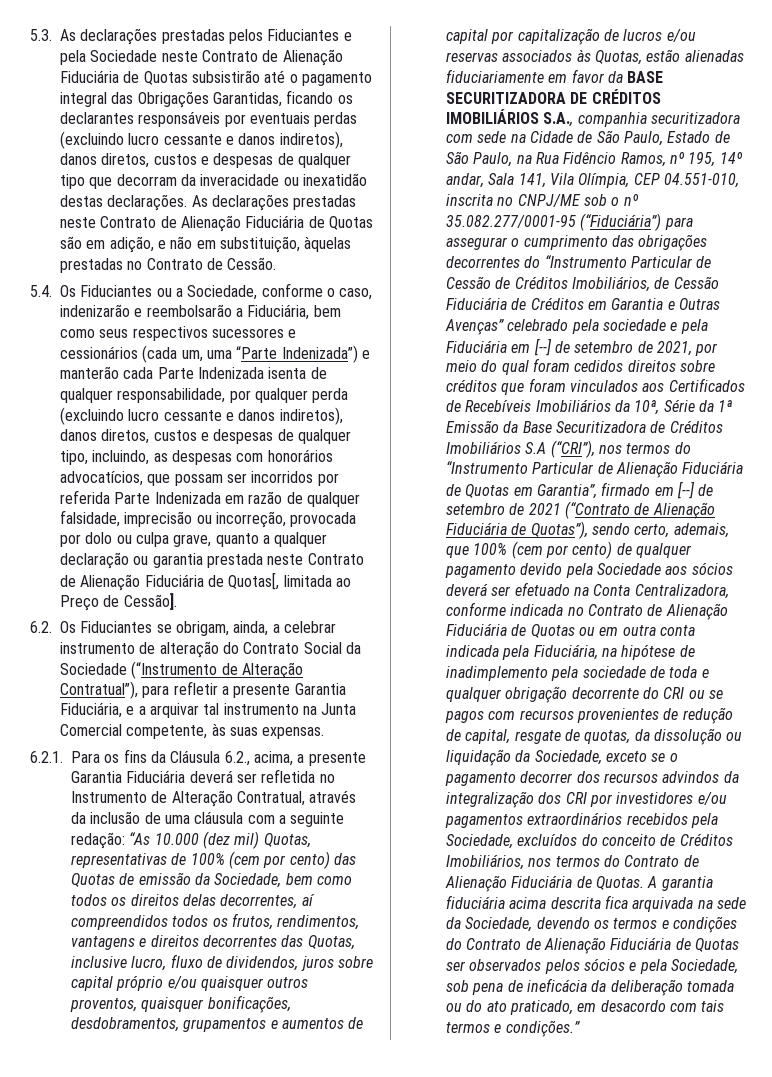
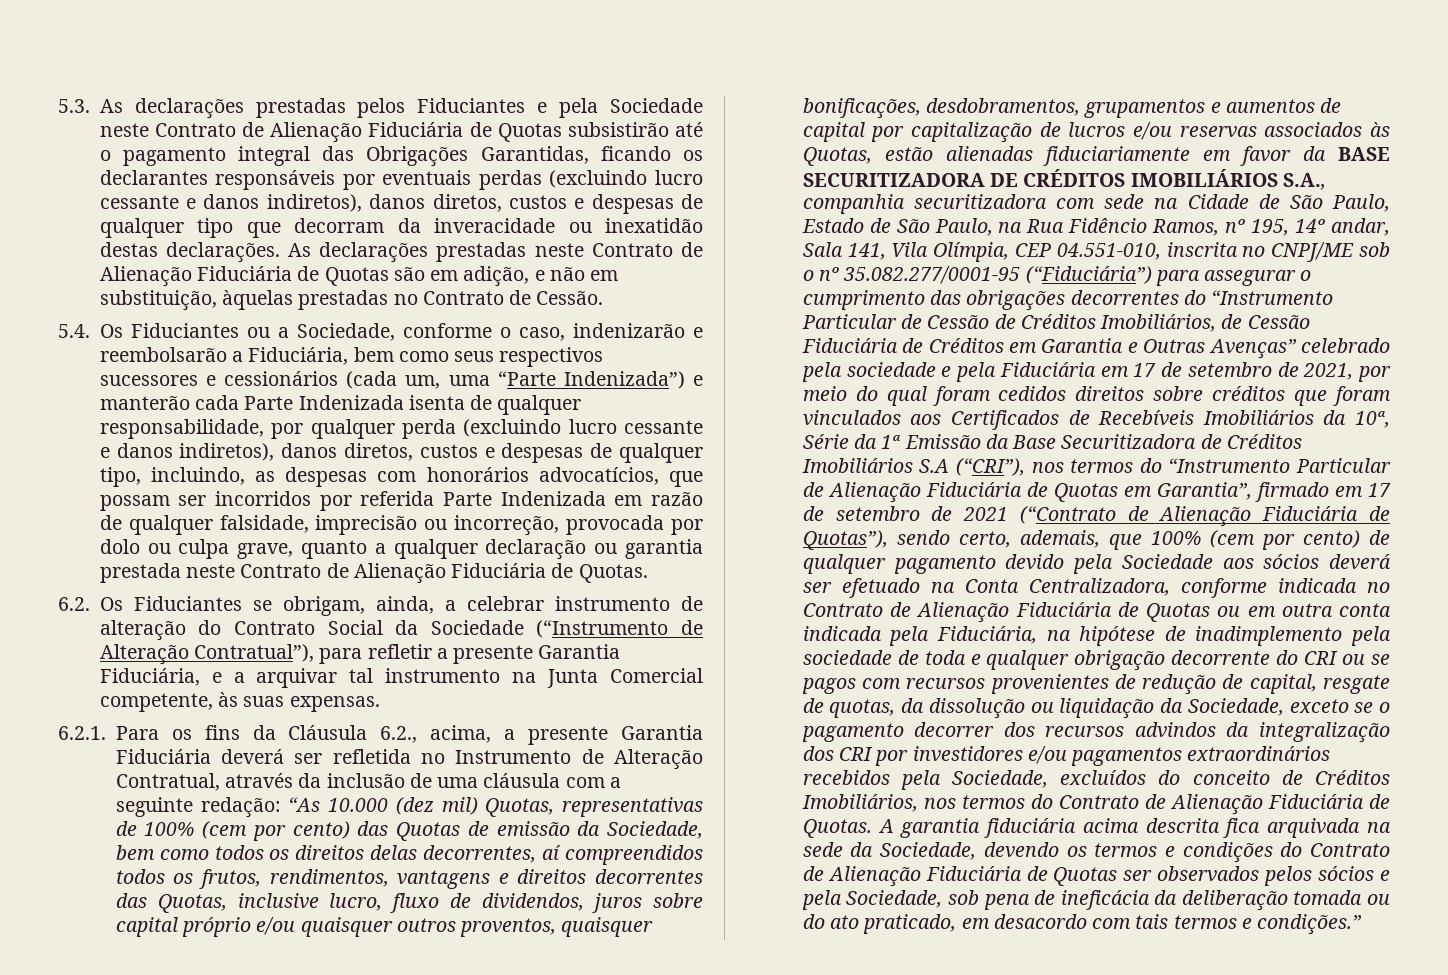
[228,572,351,590] [60,593,177,611] Quotas[, limitada ao Preço de Cessão]. -> [578,564,648,583] Quotas.
[533,338,552,356] [--] -> [1133,363,1157,377] 17
[676,481,695,499] [--] -> [1368,483,1391,497] 17

